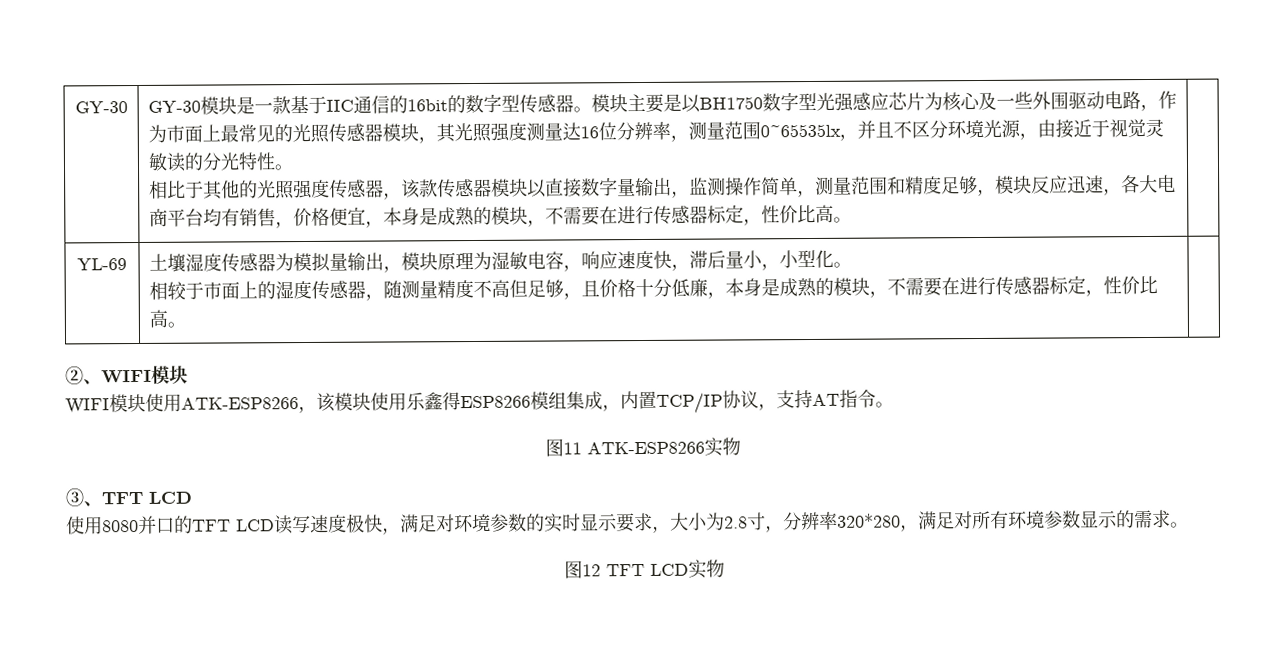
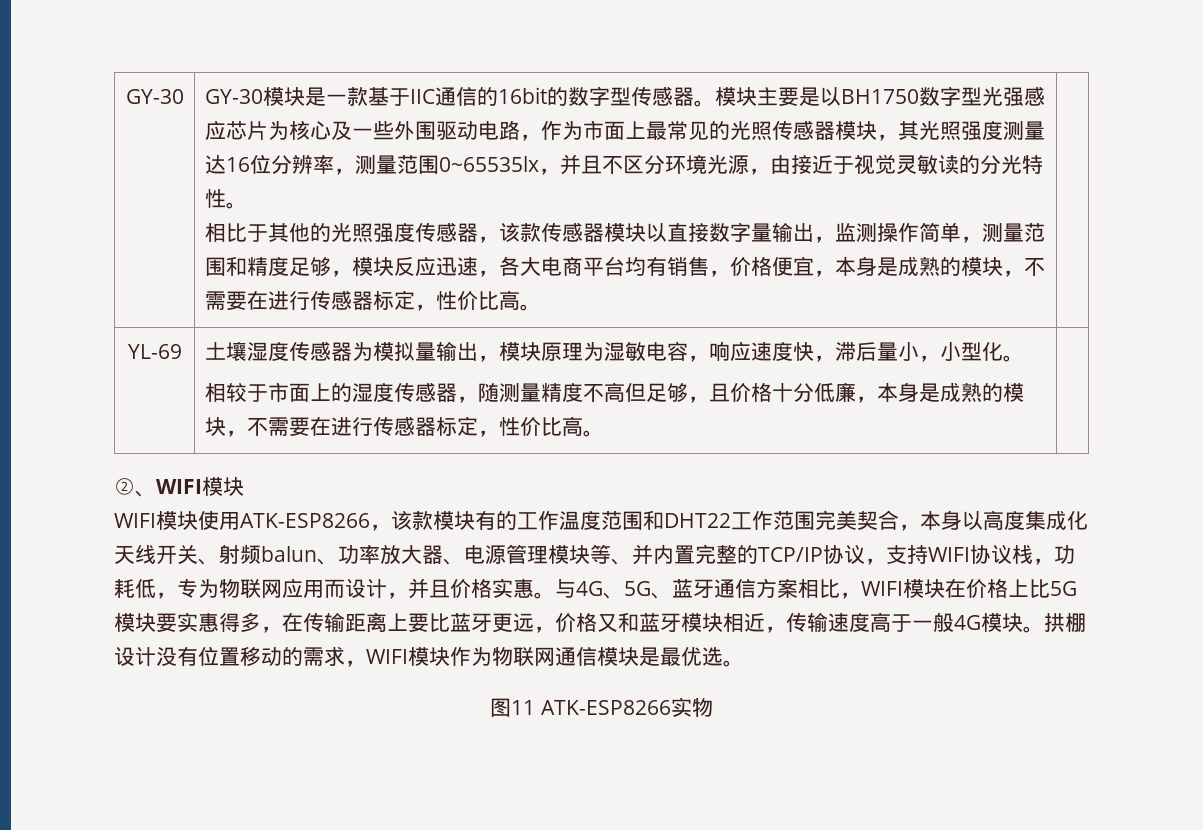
[334,389,894,414] [545,437,741,457] [65,488,192,507] [66,509,1189,535] [563,560,689,579] 模块使用乐鑫得ESP8266模组集成，内置TCP/IP协议，支持AT指令。 // 图11 ATK-ESP8266实物 // ③、TFT LCD // 使用8080并口的TFT LCD读写速度极快，满足对环境参数的实时显示要求，大小为2.8寸，分辨率320*280，满足对所有环境参数显示的需求。 // 图12 TFT LCD -> [411,510,1088,531] [114,544,1075,565] [114,578,1077,599] [114,612,1086,633] [114,646,744,667] [490,698,671,717] 款模块有的工作温度范围和DHT22工作范围完美契合，本身以高度集成化天线开关、射频balun、功率放大器、电源管理模块等、并内置完整的TCP/IP协议，支持WIFI协议栈，功耗低，专为物联网应用而设计，并且价格实惠。与4G、5G、蓝牙通信方案相比，WIFI模块在价格上比5G模块要实惠得多，在传输距离上要比蓝牙更远，价格又和蓝牙模块相近，传输速度高于一般4G模块。拱棚设计没有位置移动的需求，WIFI模块作为物联网通信模块是最优选。 // 图11 ATK-ESP8266

